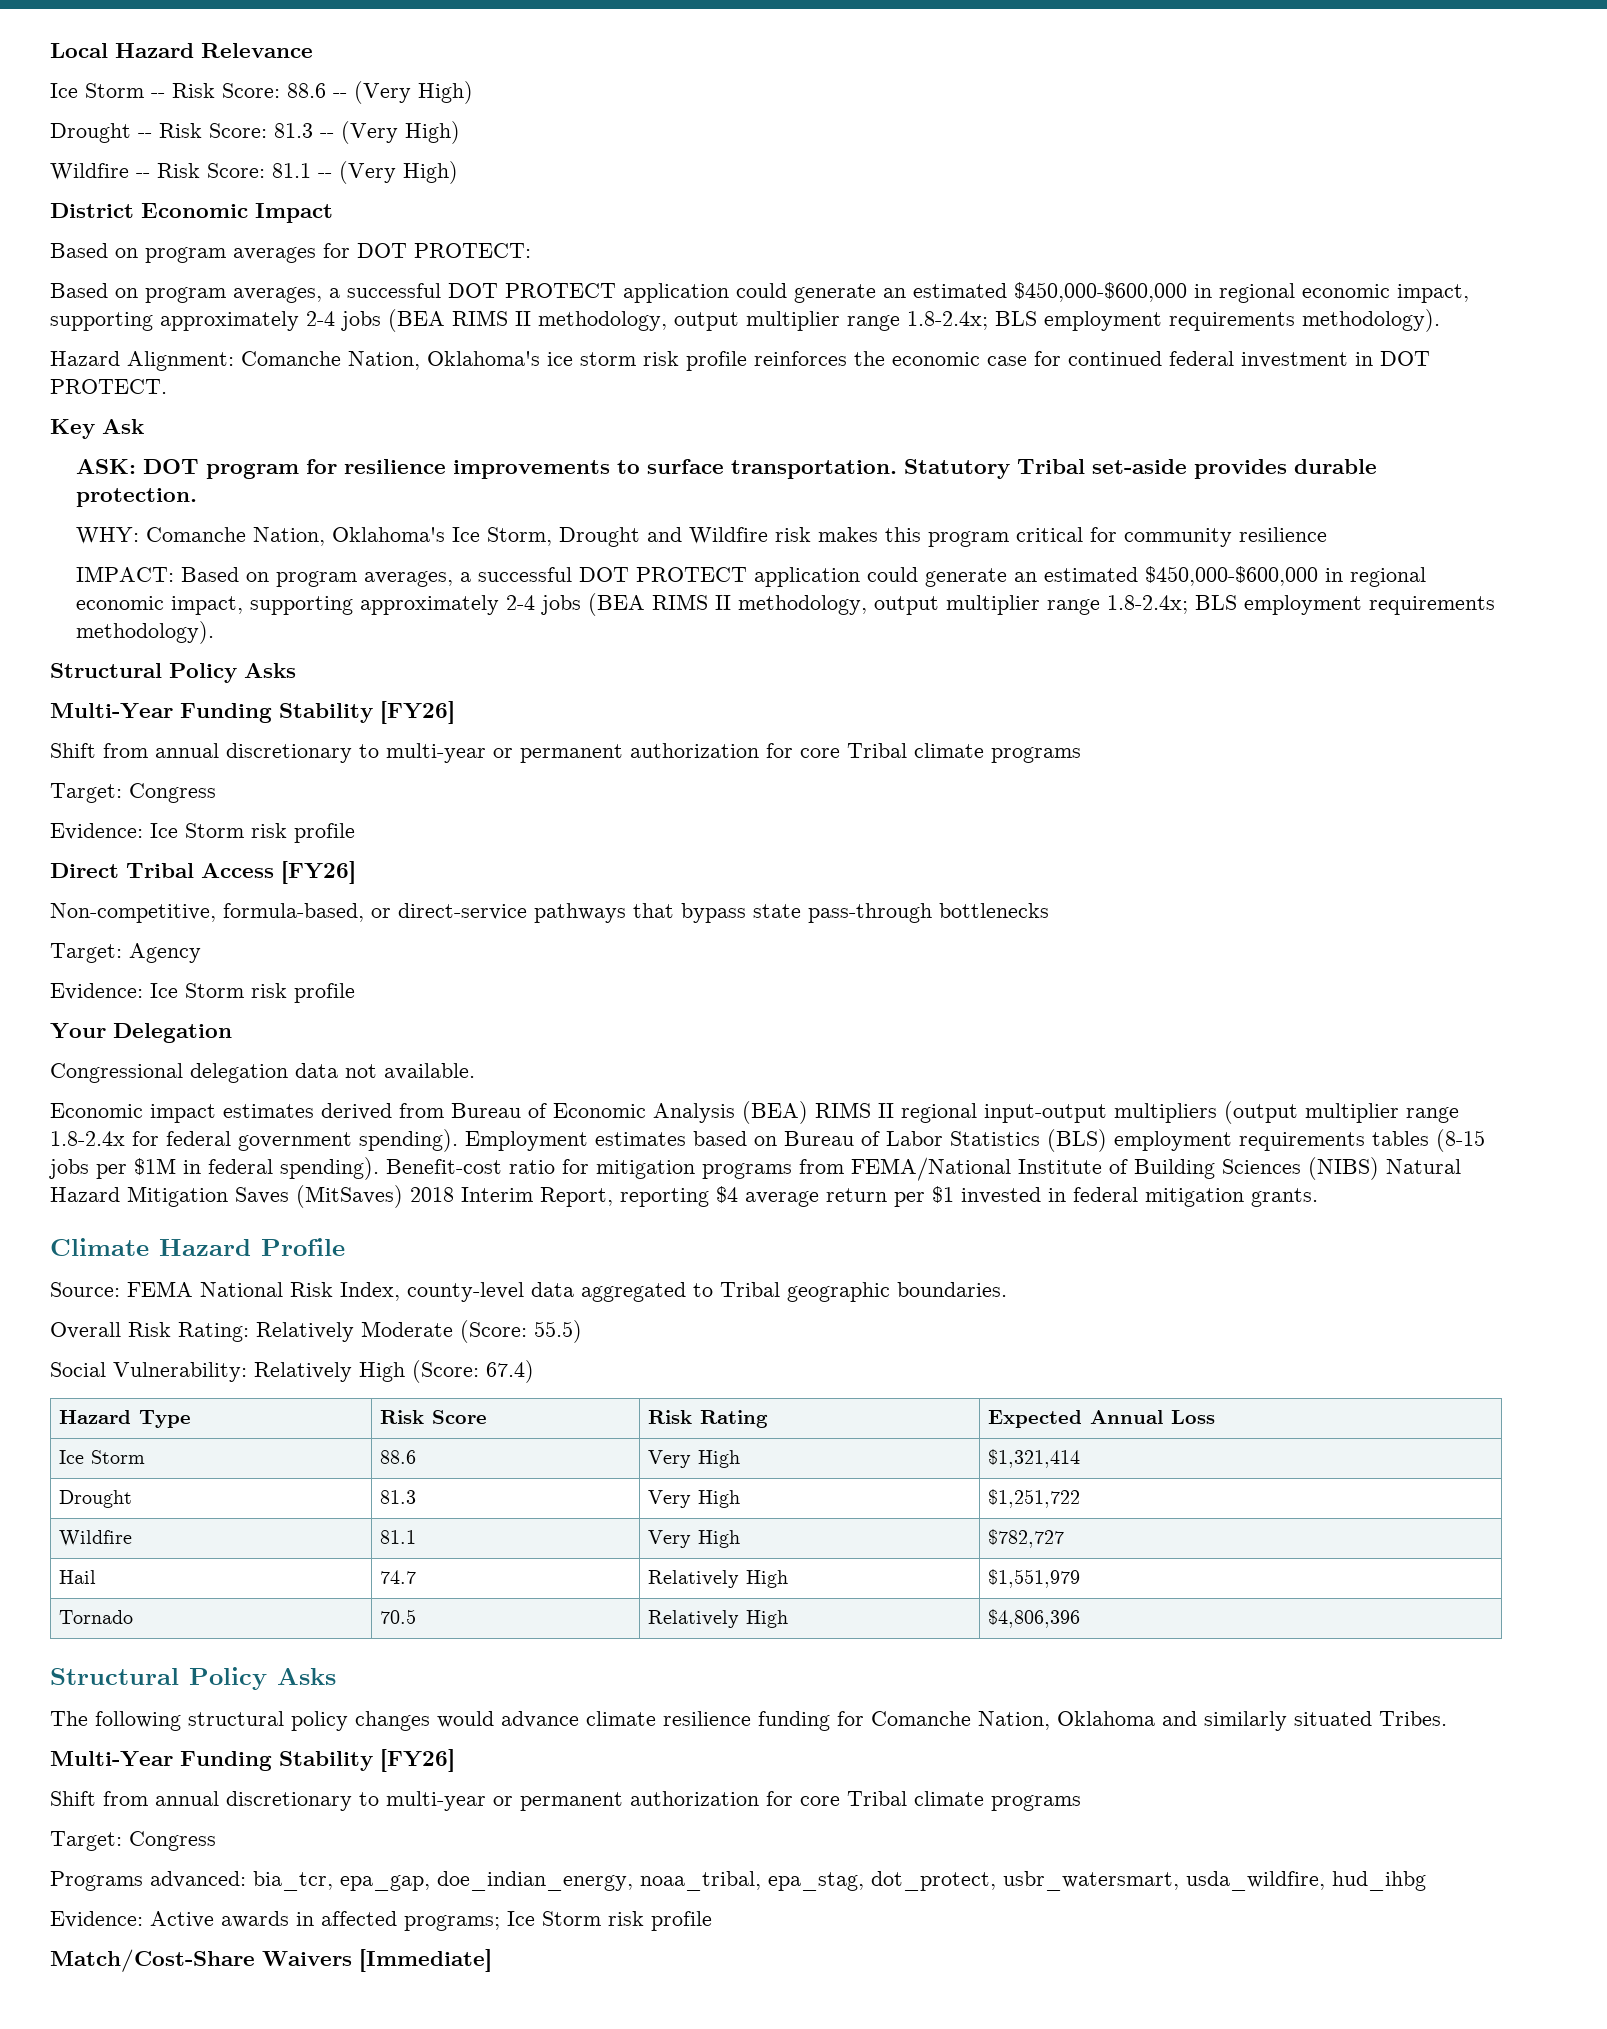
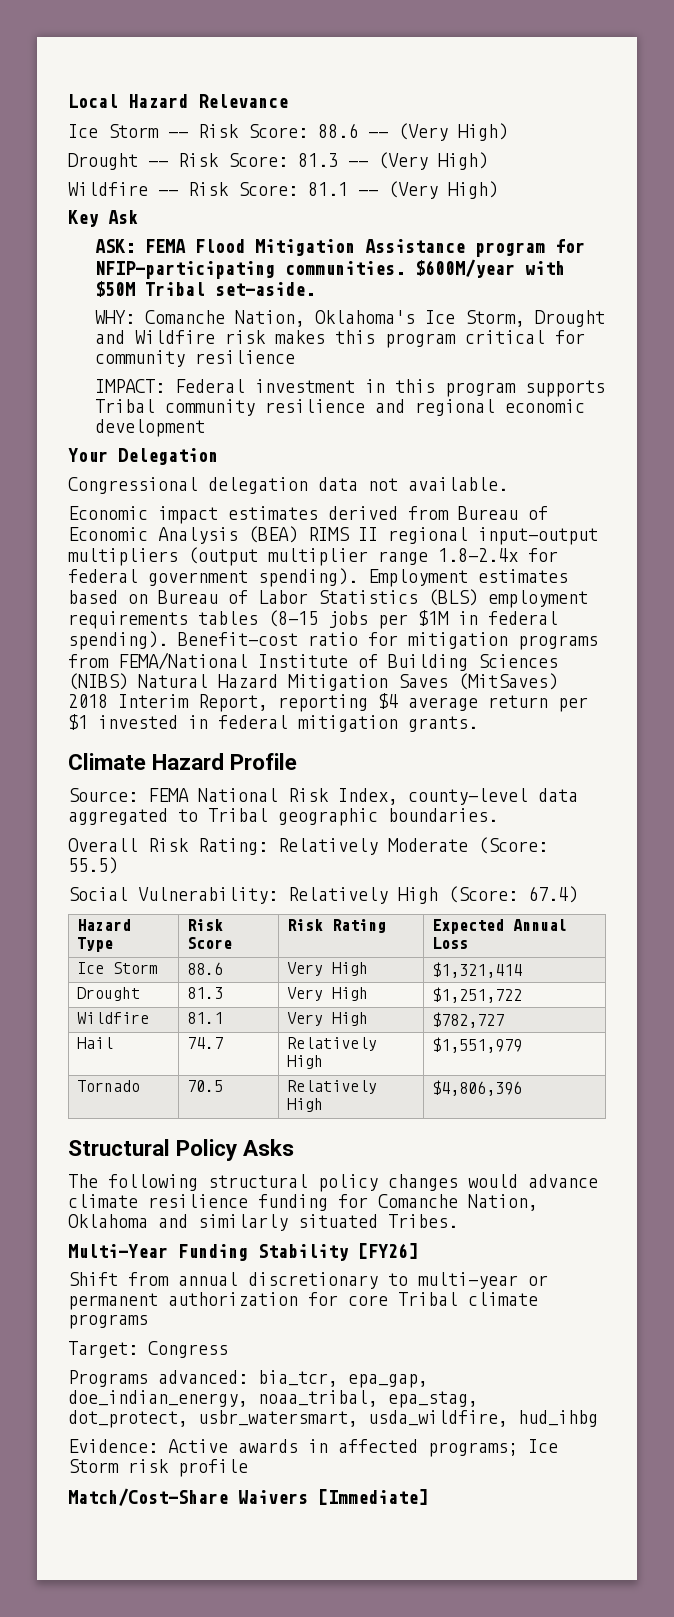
[50,203,333,223] [50,243,531,263] [50,282,1469,303] [50,309,1440,332] [50,351,1430,371] [50,379,167,394] [50,419,144,439] [76,459,1378,479] [76,488,198,507] District Economic Impact // Based on program averages for DOT PROTECT: // Based on program averages, a successful DOT PROTECT application could generate an estimated $450,000-$600,000 in regional economic impact, supporting approximately 2-4 jobs (BEA RIMS II methodology, output multiplier range 1.8-2.4x; BLS employment requirements methodology). // Hazard Alignment: Comanche Nation, Oklahoma's ice storm risk profile reinforces the economic case for continued federal investment in DOT PROTECT. // Key Ask // ASK: DOT program for resilience improvements to surface transportation. Statutory Tribal set-aside provides durable protection. -> [68,210,138,227] [94,239,585,257] [94,259,565,279] [94,281,315,297] Key Ask // ASK: FEMA Flood Mitigation Assistance program for NFIP-participating communities. $600M/year with $50M Tribal set-aside.
[181,566,1427,587] [76,593,1496,616] [76,621,215,644] [50,663,296,683] [50,701,455,724] [50,743,1081,763] [50,783,216,803] [50,823,355,843] [50,861,356,884] [50,903,1049,923] [50,943,201,963] [50,983,355,1003] Based on program averages, a successful DOT PROTECT application could generate an estimated $450,000-$600,000 in regional economic impact, supporting approximately 2-4 jobs (BEA RIMS II methodology, output multiplier range 1.8-2.4x; BLS employment requirements methodology). // Structural Policy Asks // Multi-Year Funding Stability [FY26] // Shift from annual discretionary to multi-year or permanent authorization for core Tribal climate programs // Target: Congress // Evidence: Ice Storm risk profile // Direct Tribal Access [FY26] // Non-competitive, formula-based, or direct-service pathways that bypass state pass-through bottlenecks // Target: Agency // Evidence: Ice Storm risk profile -> [174,379,605,397] [94,399,585,416] [94,419,205,437] Federal investment in this program supports Tribal community resilience and regional economic development

